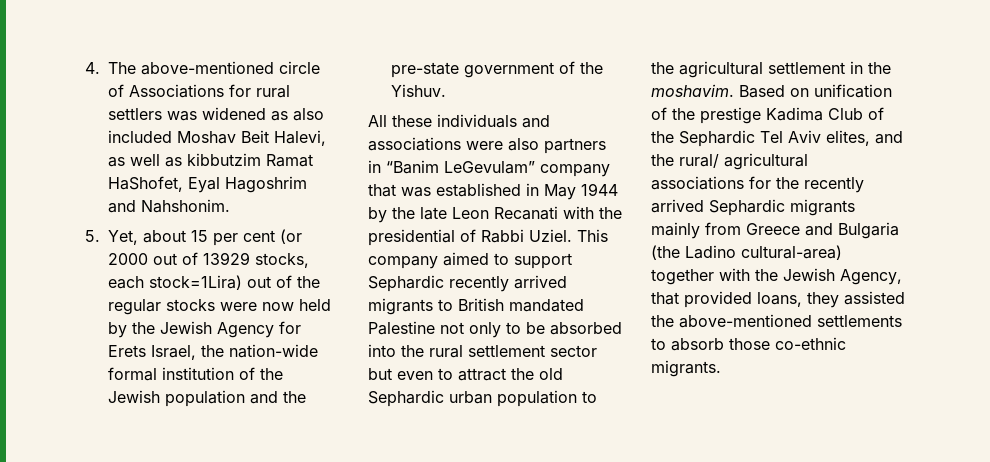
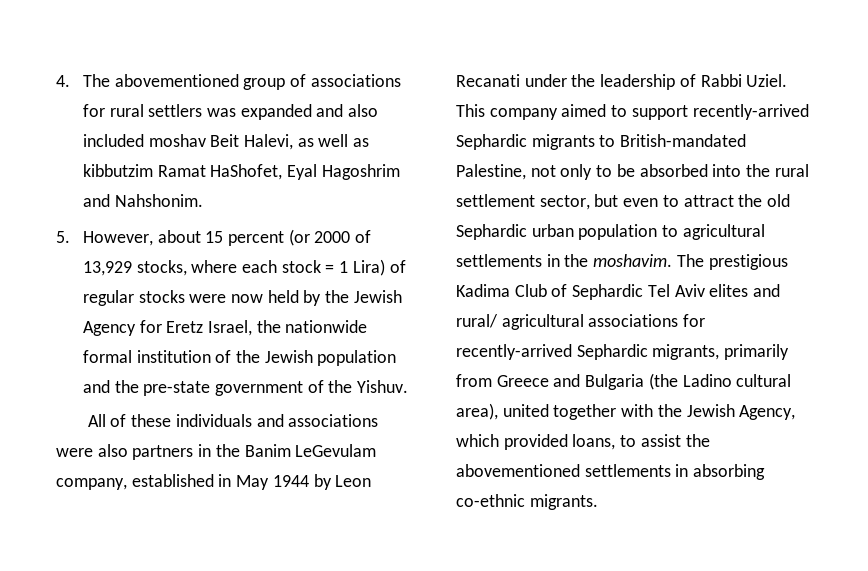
[141,61,320,75] [108,84,224,98] above-mentioned circle of Associations -> [114,74,401,90] abovementioned group of associations
[202,107,288,121] widened as -> [240,104,344,120] expanded and
[177,131,236,144] Moshav -> [148,134,206,147] moshav
[108,230,138,245] Yet, -> [82,231,153,246] However,
[213,229,302,246] [108,252,309,268] [108,275,320,290] per cent (or 2000 out of 13929 stocks, each stock=1Lira) out of the -> [228,229,372,246] [82,259,406,276] percent (or 2000 of 13,929 stocks, where each stock = 1 Lira) of
[108,345,146,357] Erets -> [166,321,204,333] Eretz
[229,344,318,358] nation-wide -> [285,320,368,333] nationwide
(387, 121) none -> [110,414,127,427] of
[386,160,610,177] [368,184,431,197] “Banim LeGevulam” company that was -> [215,444,377,457] [56,478,127,490] the Banim LeGevulam company,
[392,206,622,220] [368,229,455,246] the late Leon Recanati with the presidential -> [335,475,372,487] [456,74,676,90] Leon Recanati under the leadership
[368,275,567,292] [368,298,584,315] [368,321,435,335] Sephardic recently arrived migrants to British mandated Palestine -> [692,104,809,120] [456,134,747,150] [456,164,526,180] recently-arrived Sephardic migrants to British-mandated Palestine,
[550,345,597,357] sector -> [539,195,590,210] sector,
[651,61,891,78] [651,84,892,98] [651,107,761,124] the agricultural settlement in the moshavim. Based on unification of the prestige -> [682,224,765,240] [456,254,788,270] agricultural settlements in the moshavim. The prestigious
[651,131,674,143] the -> (568, 290) none
[826,130,903,146] [651,154,674,166] elites, and the -> [709,284,781,297] elites and
[776,177,864,193] [651,199,855,216] [651,222,700,239] the recently arrived Sephardic migrants mainly -> [456,344,790,360] recently-arrived Sephardic migrants, primarily
[741,245,842,260] cultural-area) -> [736,374,792,387] [456,403,549,420] cultural area), united
[651,292,679,305] that -> [456,434,499,447] which
[807,291,905,308] [651,314,902,328] [651,338,770,351] they assisted the above-mentioned settlements to absorb those -> [620,434,710,447] [456,464,766,480] to assist the abovementioned settlements in absorbing

